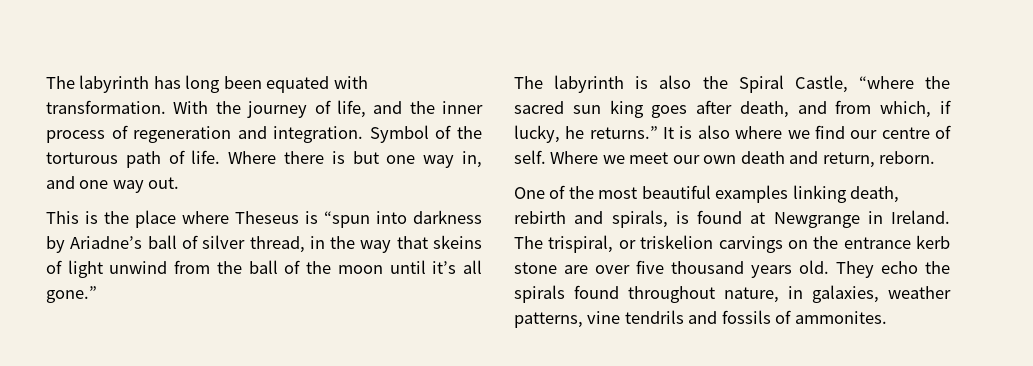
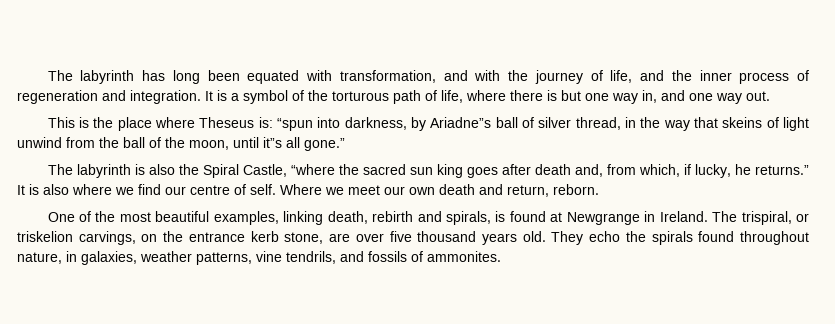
[46,100,209,114] transformation. With -> [339,70,501,83] transformation, and with
[369,125,429,143] Symbol -> [205,90,288,104] It is a symbol
[191,150,277,164] life. Where -> [441,90,506,103] life, where
[305,211,318,224] is -> [258,117,273,128] is:
[413,210,482,224] [46,236,143,253] darkness by Ariadne’s -> [344,117,492,131] darkness, by Ariadne”s
[337,260,457,274] moon until it’s -> [189,137,282,150] moon, until it”s
[739,101,827,118] death, and -> [534,164,603,177] death and,
[715,185,789,203] examples -> [213,211,279,225] examples,
[718,236,783,253] carvings -> [78,231,136,245] carvings,
[514,262,557,274] stone -> [284,232,324,244] stone,
[624,310,684,324] tendrils -> [286,251,336,264] tendrils,

